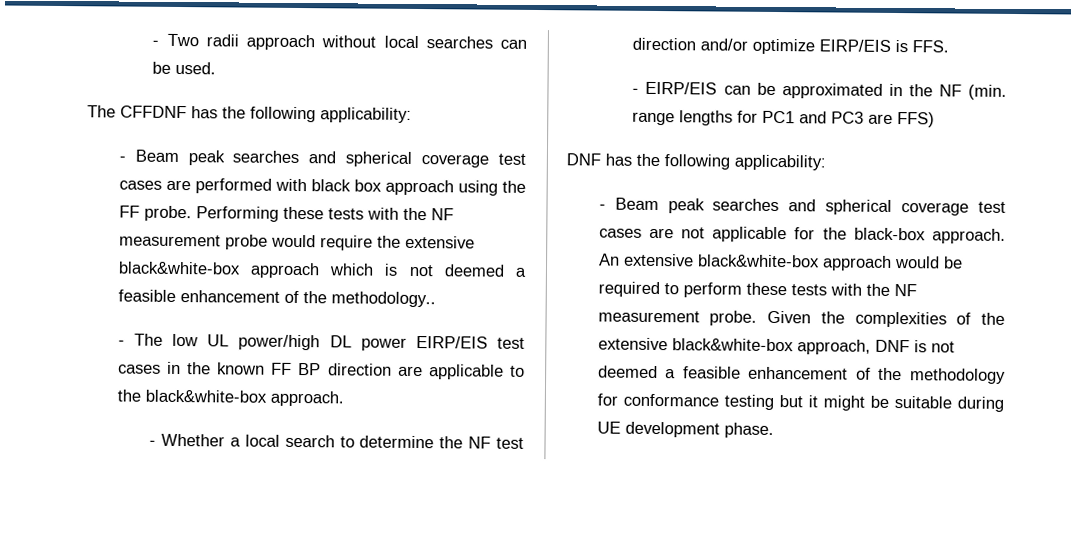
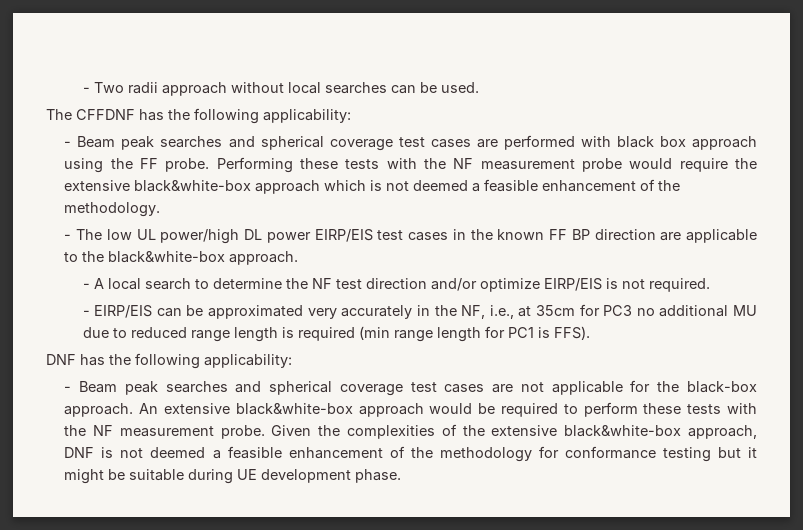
[330,291,436,308] methodology.. -> [64,202,161,217] methodology.
[161,433,242,447] Whether a -> [93,278,104,289] A
[912,40,950,53] FFS. -> [621,278,710,292] not required.
[888,83,1007,100] [632,110,936,128] in the NF (min. range lengths for PC1 and PC3 are FFS) -> [307,304,757,319] [82,326,590,342] very accurately in the NF, i.e., at 35cm for PC3 no additional MU due to reduced range length is required (min range length for PC1 is FFS).

